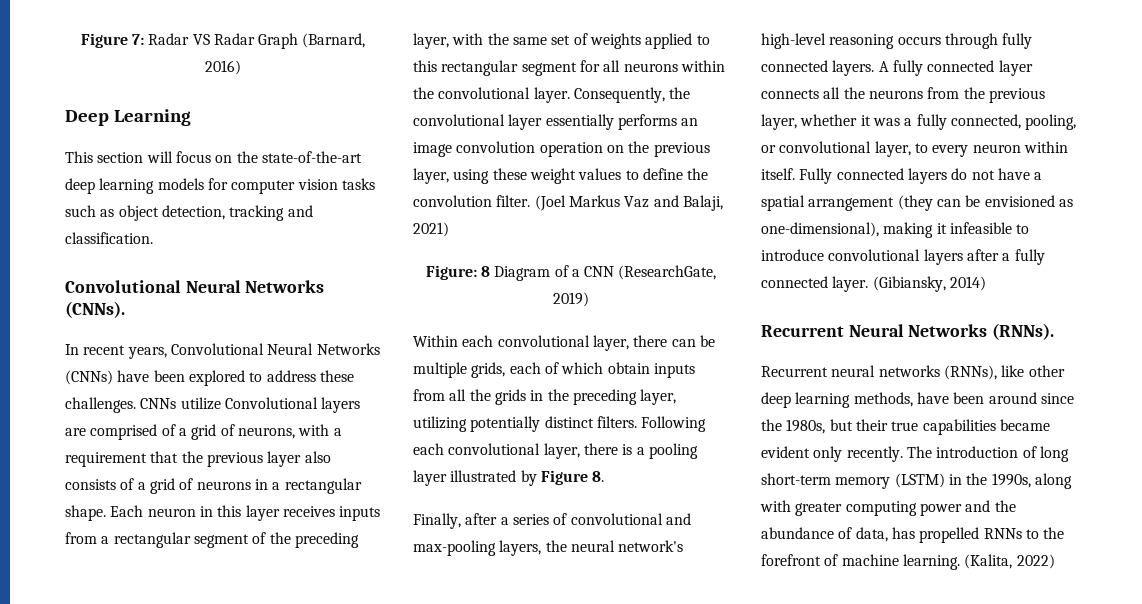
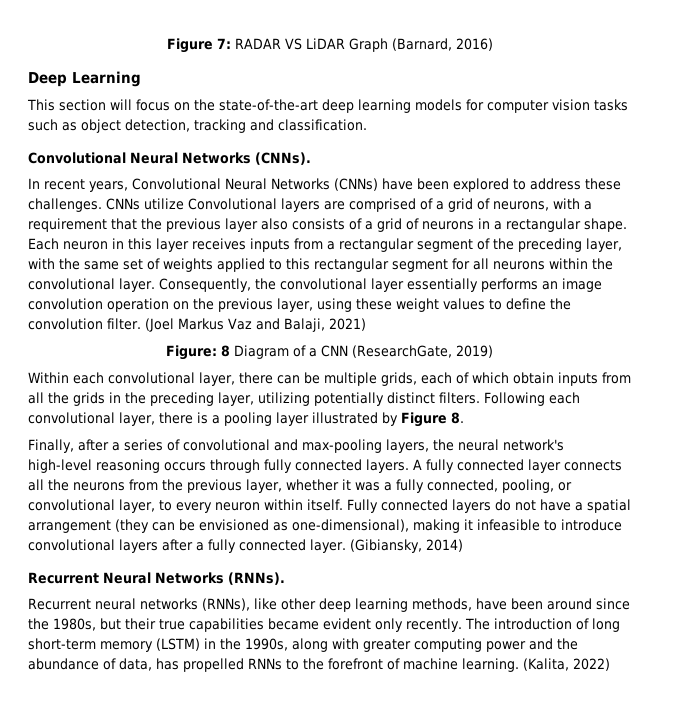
[148,33,255,45] Radar VS Radar -> [234,38,345,50] RADAR VS LiDAR

